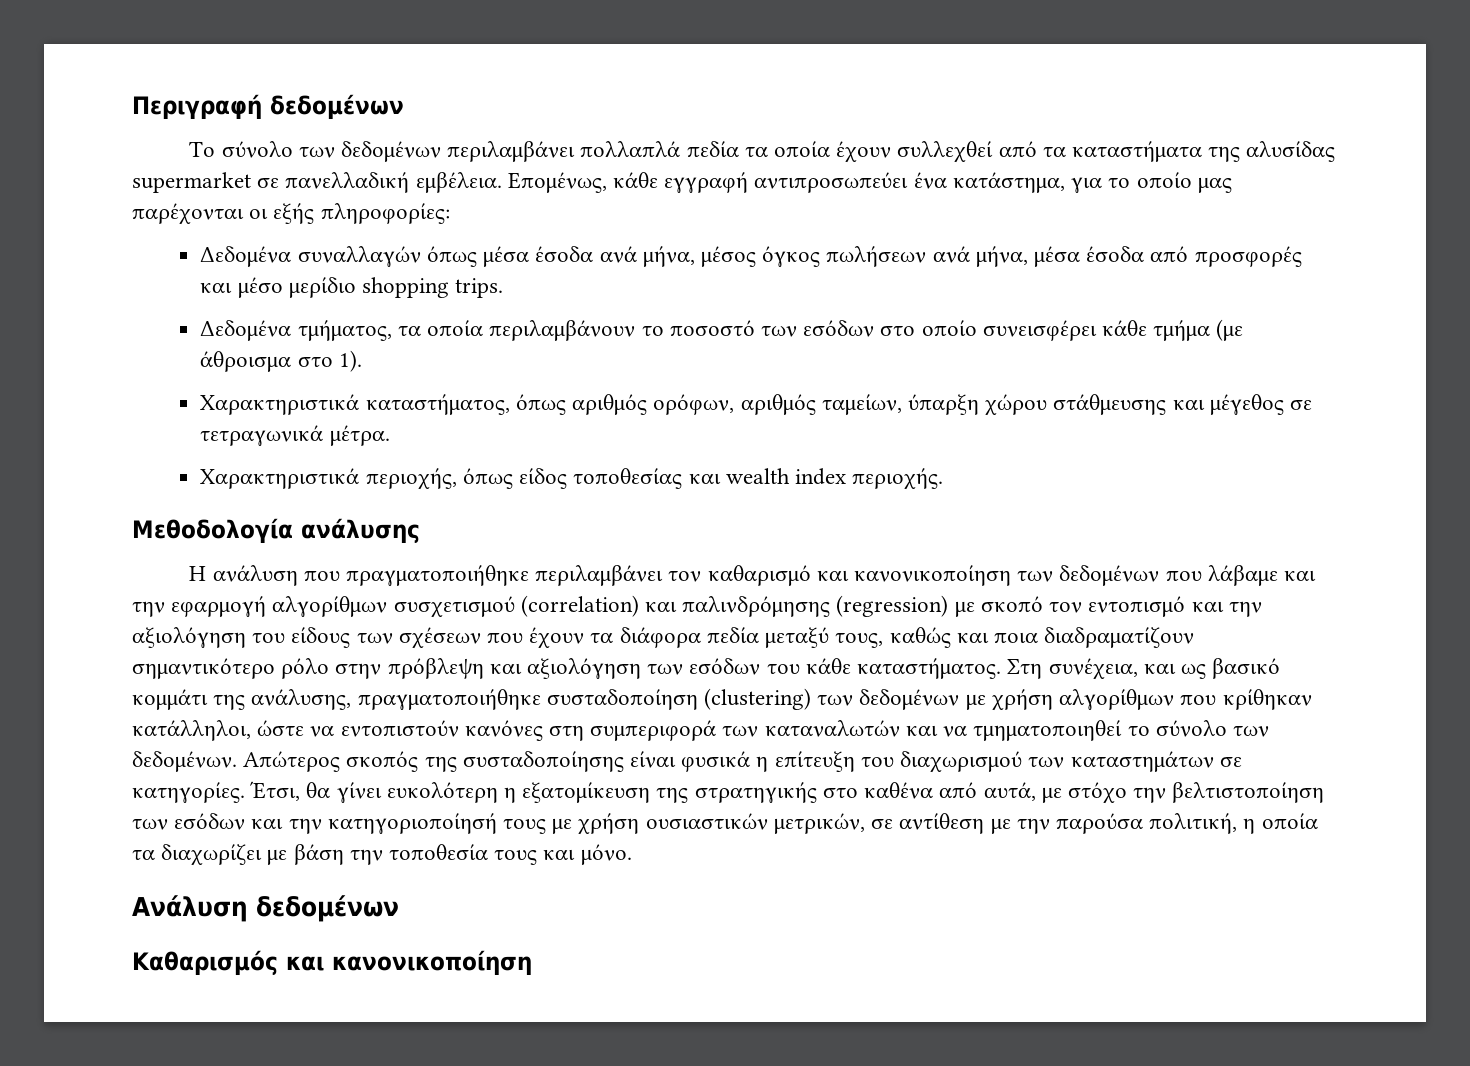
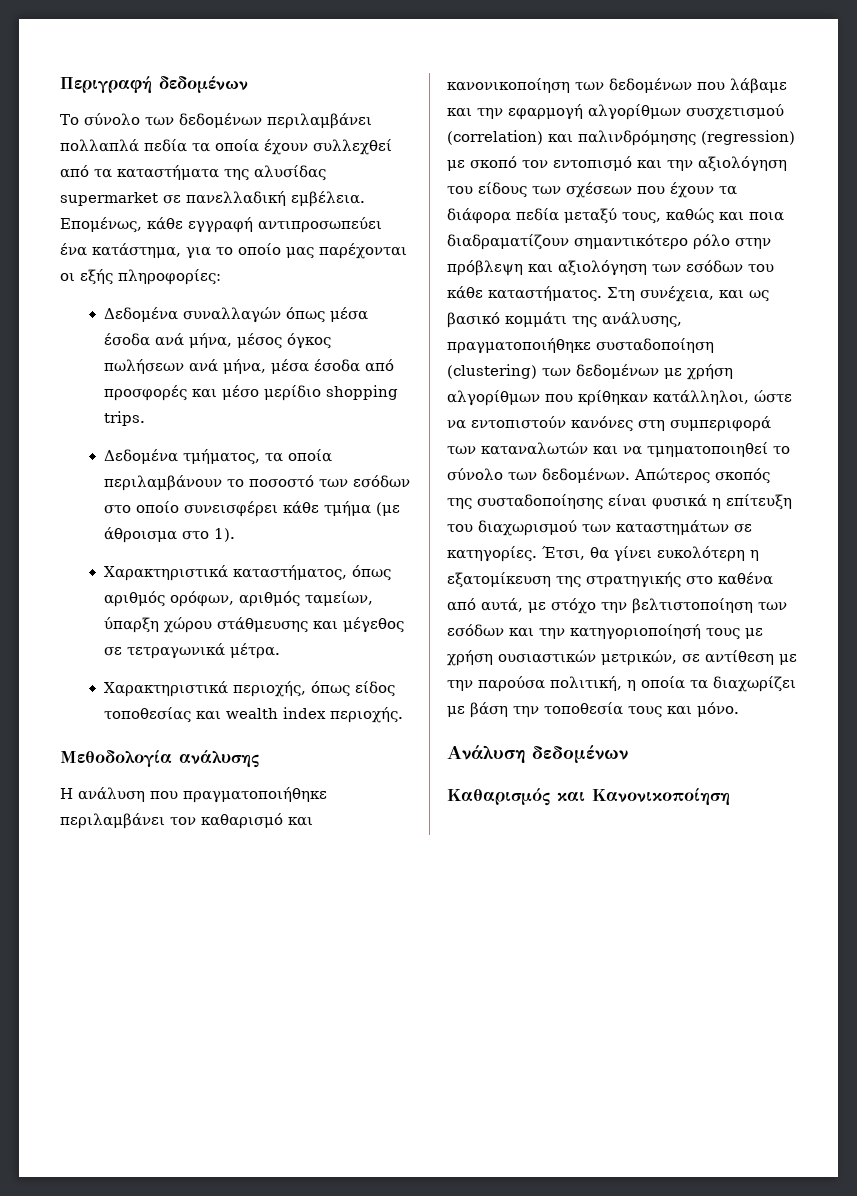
[332,950,532,975] κανονικοποίηση -> [592,788,730,805] Κανονικοποίηση

